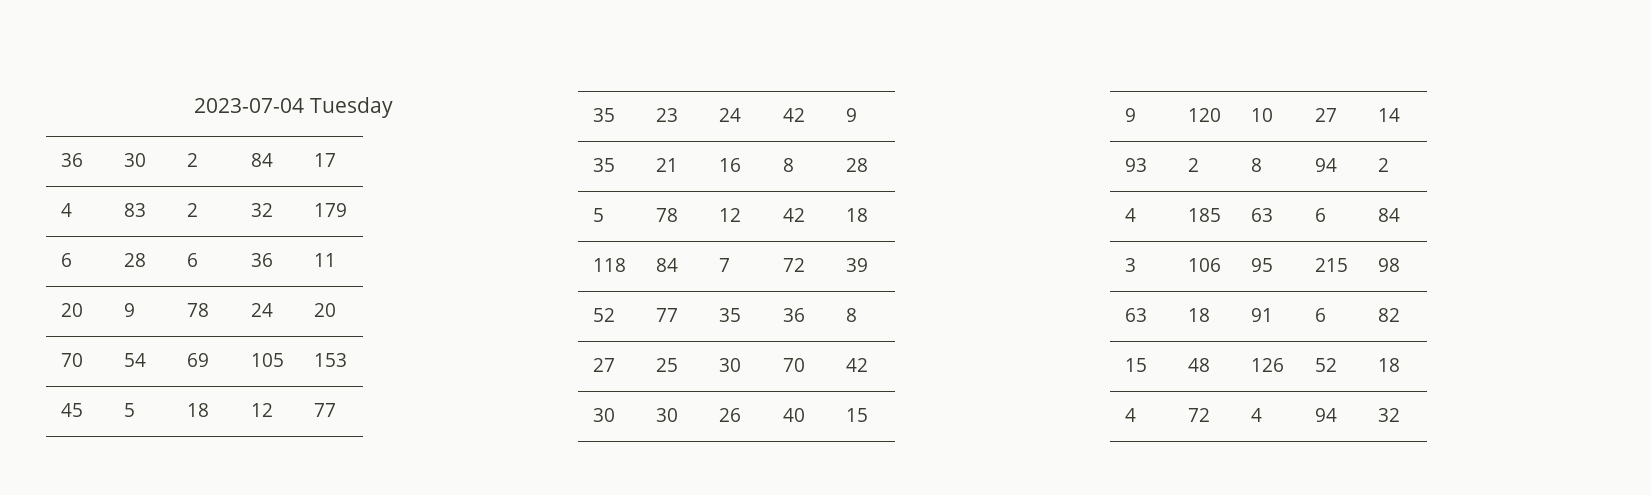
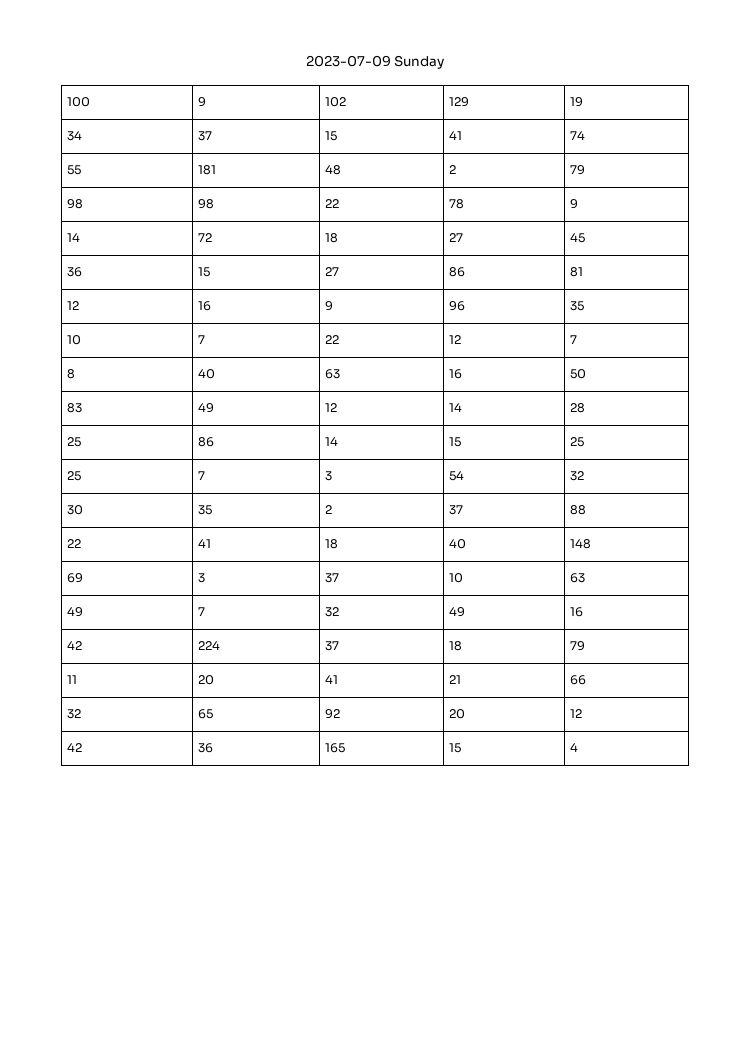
[194,97,393,118] [60,153,83,167] [123,153,146,167] [186,153,198,167] [250,153,273,167] [313,153,336,167] [60,203,72,217] [123,203,146,217] [186,203,198,217] [250,203,273,217] [313,203,347,217] [60,253,72,267] [123,253,146,267] [186,253,198,267] [250,253,273,267] [313,253,336,267] [60,303,83,317] [123,303,135,317] [186,303,209,317] [250,303,273,317] [313,303,336,317] [60,353,83,367] [123,353,146,367] [186,353,209,367] [250,353,284,367] [313,353,347,367] [60,403,83,417] [123,403,135,417] [186,403,209,417] [250,403,273,417] [313,403,336,417] [592,108,615,122] [655,108,678,122] [718,108,741,122] [782,108,805,122] [845,108,857,122] [592,158,615,172] [655,158,678,172] [718,158,741,172] [782,158,794,172] [845,158,868,172] [592,208,604,222] [655,208,678,222] [718,208,741,222] [782,208,805,222] [845,208,868,222] [592,258,626,272] [655,258,678,272] [718,258,730,272] [782,258,805,272] [845,258,868,272] [592,308,615,322] [655,308,678,322] [718,308,741,322] [782,308,805,322] [845,308,857,322] [592,358,615,372] [655,358,678,372] [718,358,741,372] [782,358,805,372] [845,358,868,372] [592,408,615,422] [655,408,678,422] [718,408,741,422] [782,408,805,422] [845,408,868,422] [1124,108,1136,122] [1187,108,1221,122] [1250,108,1273,122] [1314,108,1337,122] [1377,108,1400,122] [1124,158,1147,172] [1187,158,1199,172] [1250,158,1262,172] [1314,158,1337,172] [1377,158,1389,172] [1124,208,1136,222] [1187,208,1221,222] [1250,208,1273,222] [1314,208,1326,222] [1377,208,1400,222] [1124,258,1136,272] [1187,258,1221,272] [1250,258,1273,272] [1314,258,1348,272] [1377,258,1400,272] [1124,308,1147,322] [1187,308,1210,322] [1250,308,1273,322] [1314,308,1326,322] [1377,308,1400,322] [1124,358,1147,372] [1187,358,1210,372] [1250,358,1284,372] [1314,358,1337,372] [1377,358,1400,372] [1124,408,1136,422] [1187,408,1210,422] [1250,408,1262,422] [1314,408,1337,422] [1377,408,1400,422] 2023-07-04 Tuesday // 36 | 30 | 2 | 84 | 17 // 4 | 83 | 2 | 32 | 179 // 6 | 28 | 6 | 36 | 11 // 20 | 9 | 78 | 24 | 20 // 70 | 54 | 69 | 105 | 153 // 45 | 5 | 18 | 12 | 77 // 35 | 23 | 24 | 42 | 9 // 35 | 21 | 16 | 8 | 28 // 5 | 78 | 12 | 42 | 18 // 118 | 84 | 7 | 72 | 39 // 52 | 77 | 35 | 36 | 8 // 27 | 25 | 30 | 70 | 42 // 30 | 30 | 26 | 40 | 15 // 9 | 120 | 10 | 27 | 14 // 93 | 2 | 8 | 94 | 2 // 4 | 185 | 63 | 6 | 84 // 3 | 106 | 95 | 215 | 98 // 63 | 18 | 91 | 6 | 82 // 15 | 48 | 126 | 52 | 18 // 4 | 72 | 4 | 94 | 32 -> [305,55,445,69] [67,97,91,107] [198,97,207,107] [325,97,347,107] [449,97,470,107] [570,97,584,107] [67,131,83,141] [198,131,213,141] [325,131,338,141] [449,131,463,140] [570,131,586,140] [67,165,82,175] [198,165,217,175] [325,165,342,175] [449,165,457,174] [570,165,586,175] [67,199,84,209] [198,199,215,209] [325,199,340,208] [449,199,465,209] [570,199,579,209] [67,233,81,242] [198,233,213,242] [325,233,339,243] [449,233,464,242] [570,233,586,243] [67,267,83,277] [198,267,211,277] [325,267,340,276] [449,267,466,277] [570,267,584,277] [67,301,80,310] [198,301,212,311] [325,301,334,311] [449,301,466,311] [570,301,585,311] [67,335,82,345] [198,335,206,344] [325,335,340,344] [449,335,462,344] [570,335,578,344] [67,369,76,379] [198,369,216,379] [325,369,341,379] [449,369,463,379] [570,369,587,379] [67,403,83,413] [198,403,215,413] [325,403,338,412] [449,403,463,412] [570,403,586,413] [67,437,82,447] [198,437,215,447] [325,437,339,446] [449,437,462,447] [570,437,585,447] [67,471,82,481] [198,471,206,480] [325,471,333,481] [449,471,465,481] [570,471,585,481] [67,505,84,515] [198,505,213,515] [325,505,333,514] [449,505,464,515] [570,505,587,515] [67,539,82,548] [198,539,212,548] [325,539,339,549] [449,539,467,549] [570,539,592,549] [67,573,84,583] [198,573,206,583] [325,573,340,583] [449,573,464,583] [570,573,586,583] [67,607,84,617] [198,607,206,616] [325,607,340,617] [449,607,466,617] [570,607,584,617] [67,641,83,650] [198,641,221,650] [325,641,340,651] [449,641,463,651] [570,641,586,651] [67,675,78,684] [198,675,215,685] [325,675,339,684] [449,675,462,684] [570,675,587,685] [67,709,82,719] [198,709,214,719] [325,709,341,719] [449,709,466,719] [570,709,583,718] [67,743,83,752] [198,743,214,753] [325,743,346,753] [449,743,462,753] [570,743,579,752] 2023-07-09 Sunday // 100 | 9 | 102 | 129 | 19 // 34 | 37 | 15 | 41 | 74 // 55 | 181 | 48 | 2 | 79 // 98 | 98 | 22 | 78 | 9 // 14 | 72 | 18 | 27 | 45 // 36 | 15 | 27 | 86 | 81 // 12 | 16 | 9 | 96 | 35 // 10 | 7 | 22 | 12 | 7 // 8 | 40 | 63 | 16 | 50 // 83 | 49 | 12 | 14 | 28 // 25 | 86 | 14 | 15 | 25 // 25 | 7 | 3 | 54 | 32 // 30 | 35 | 2 | 37 | 88 // 22 | 41 | 18 | 40 | 148 // 69 | 3 | 37 | 10 | 63 // 49 | 7 | 32 | 49 | 16 // 42 | 224 | 37 | 18 | 79 // 11 | 20 | 41 | 21 | 66 // 32 | 65 | 92 | 20 | 12 // 42 | 36 | 165 | 15 | 4

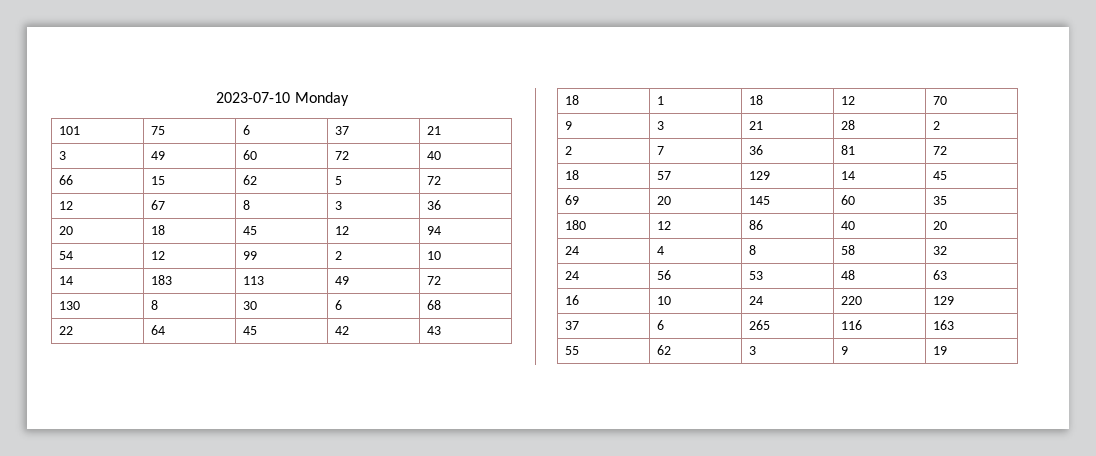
[305,55,445,69] [67,97,91,107] [198,97,207,107] [325,97,347,107] [449,97,470,107] 2023-07-09 Sunday // 100 | 9 | 102 | 129 -> [216,92,349,106] [59,126,81,135] [151,126,166,135] [243,125,251,135] [335,126,350,135] [427,126,442,135] [59,151,67,160] [151,151,166,160] [243,150,258,160] [335,151,350,160] [427,151,442,160] [59,175,74,185] [151,176,166,185] [243,175,258,185] [335,176,343,185] [427,176,442,185] [59,201,74,210] [151,200,166,210] [243,200,251,210] [335,201,343,210] [427,200,442,210] [59,226,74,235] [151,225,166,235] [243,226,258,235] [335,226,350,235] [427,226,442,235] [59,251,74,260] [151,251,166,260] [243,251,258,260] [335,251,343,260] [427,251,442,260] [59,276,74,285] [151,275,173,285] [243,276,265,285] [335,276,350,285] [427,276,442,285] [59,301,81,310] [151,300,159,310] [243,301,258,310] [335,300,343,310] [427,300,442,310] [59,326,74,335] [151,325,166,335] [243,326,258,335] [335,326,350,335] [427,326,442,335] [565,95,580,105] [657,96,665,105] [749,95,764,105] [841,96,856,105] [933,96,948,105] [565,121,573,130] [657,121,665,130] [749,121,764,130] [841,120,856,130] [933,121,941,130] [565,146,573,155] [657,146,665,155] [749,145,764,155] [841,145,856,155] [933,146,948,155] [565,170,580,180] [657,171,672,180] [749,171,771,180] [841,171,856,180] [933,171,948,180] [565,195,580,205] [657,196,672,205] [749,196,771,205] [841,195,856,205] [933,196,948,205] [565,220,587,230] [657,221,672,230] [749,220,764,230] [841,221,856,230] [933,221,948,230] [565,246,580,255] [657,246,665,255] [749,245,757,255] [841,245,856,255] [933,246,948,255] [565,271,580,280] [657,270,672,280] [749,271,764,280] [841,270,856,280] [933,270,948,280] [565,295,580,305] [657,296,672,305] [749,296,764,305] [841,296,863,305] [933,296,955,305] [565,321,580,330] [657,320,665,330] [749,320,771,330] [841,320,863,330] [933,320,955,330] [565,346,580,355] [657,345,672,355] [749,346,757,355] [841,346,849,355] 2023-07-10 Monday // 101 | 75 | 6 | 37 | 21 // 3 | 49 | 60 | 72 | 40 // 66 | 15 | 62 | 5 | 72 // 12 | 67 | 8 | 3 | 36 // 20 | 18 | 45 | 12 | 94 // 54 | 12 | 99 | 2 | 10 // 14 | 183 | 113 | 49 | 72 // 130 | 8 | 30 | 6 | 68 // 22 | 64 | 45 | 42 | 43 // 18 | 1 | 18 | 12 | 70 // 9 | 3 | 21 | 28 | 2 // 2 | 7 | 36 | 81 | 72 // 18 | 57 | 129 | 14 | 45 // 69 | 20 | 145 | 60 | 35 // 180 | 12 | 86 | 40 | 20 // 24 | 4 | 8 | 58 | 32 // 24 | 56 | 53 | 48 | 63 // 16 | 10 | 24 | 220 | 129 // 37 | 6 | 265 | 116 | 163 // 55 | 62 | 3 | 9
[67,131,83,141] [198,131,213,141] [325,131,338,141] [449,131,463,140] [570,131,586,140] [67,165,82,175] [198,165,217,175] [325,165,342,175] [449,165,457,174] [570,165,586,175] [67,199,84,209] [198,199,215,209] [325,199,340,208] [449,199,465,209] [570,199,579,209] [67,233,81,242] [198,233,213,242] [325,233,339,243] [449,233,464,242] [570,233,586,243] [67,267,83,277] [198,267,211,277] [325,267,340,276] [449,267,466,277] [570,267,584,277] [67,301,80,310] [198,301,212,311] [325,301,334,311] [449,301,466,311] [570,301,585,311] [67,335,82,345] [198,335,206,344] [325,335,340,344] [449,335,462,344] [570,335,578,344] [67,369,76,379] [198,369,216,379] [325,369,341,379] [449,369,463,379] [570,369,587,379] [67,403,83,413] [198,403,215,413] [325,403,338,412] [449,403,463,412] [570,403,586,413] [67,437,82,447] [198,437,215,447] [325,437,339,446] [449,437,462,447] [570,437,585,447] [67,471,82,481] [198,471,206,480] [325,471,333,481] [449,471,465,481] [570,471,585,481] [67,505,84,515] [198,505,213,515] [325,505,333,514] [449,505,464,515] [570,505,587,515] [67,539,82,548] [198,539,212,548] [325,539,339,549] [449,539,467,549] [570,539,592,549] [67,573,84,583] [198,573,206,583] [325,573,340,583] [449,573,464,583] [570,573,586,583] [67,607,84,617] [198,607,206,616] [325,607,340,617] [449,607,466,617] [570,607,584,617] [67,641,83,650] [198,641,221,650] [325,641,340,651] [449,641,463,651] [570,641,586,651] [67,675,78,684] [198,675,215,685] [325,675,339,684] [449,675,462,684] [570,675,587,685] [67,709,82,719] [198,709,214,719] [325,709,341,719] [449,709,466,719] [570,709,583,718] [67,743,83,752] [198,743,214,753] [325,743,346,753] [449,743,462,753] [570,743,579,752] // 34 | 37 | 15 | 41 | 74 // 55 | 181 | 48 | 2 | 79 // 98 | 98 | 22 | 78 | 9 // 14 | 72 | 18 | 27 | 45 // 36 | 15 | 27 | 86 | 81 // 12 | 16 | 9 | 96 | 35 // 10 | 7 | 22 | 12 | 7 // 8 | 40 | 63 | 16 | 50 // 83 | 49 | 12 | 14 | 28 // 25 | 86 | 14 | 15 | 25 // 25 | 7 | 3 | 54 | 32 // 30 | 35 | 2 | 37 | 88 // 22 | 41 | 18 | 40 | 148 // 69 | 3 | 37 | 10 | 63 // 49 | 7 | 32 | 49 | 16 // 42 | 224 | 37 | 18 | 79 // 11 | 20 | 41 | 21 | 66 // 32 | 65 | 92 | 20 | 12 // 42 | 36 | 165 | 15 | 4 -> (948, 350) none

